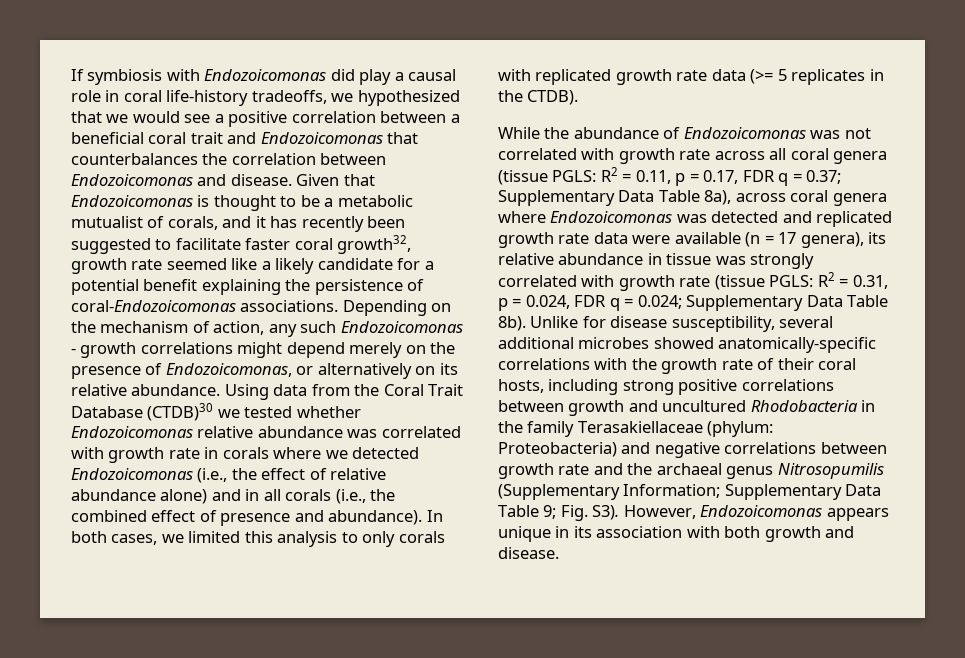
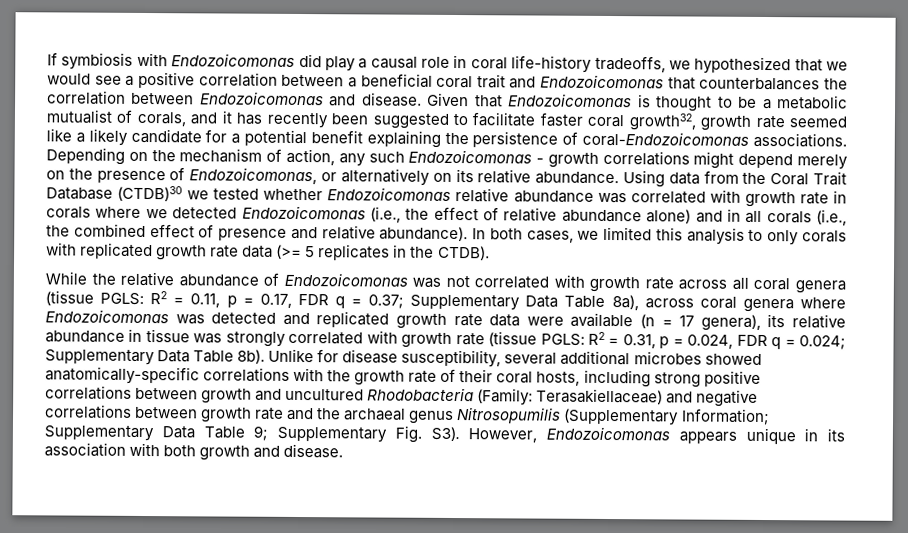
(324, 516) none -> [321,225,376,240] relative
(570, 133) none -> [120,271,175,287] relative
[861,400,876,412] [498,421,774,437] [498,442,617,457] in the family Terasakiellaceae (phylum: Proteobacteria) -> [477,388,664,406] (Family: Terasakiellaceae)
(557, 512) none -> [277,426,387,443] Supplementary

